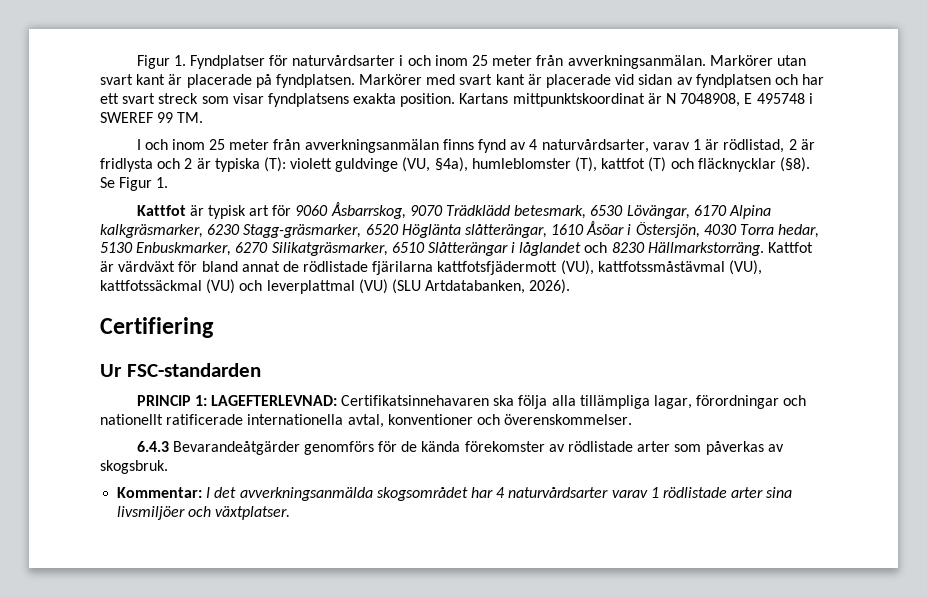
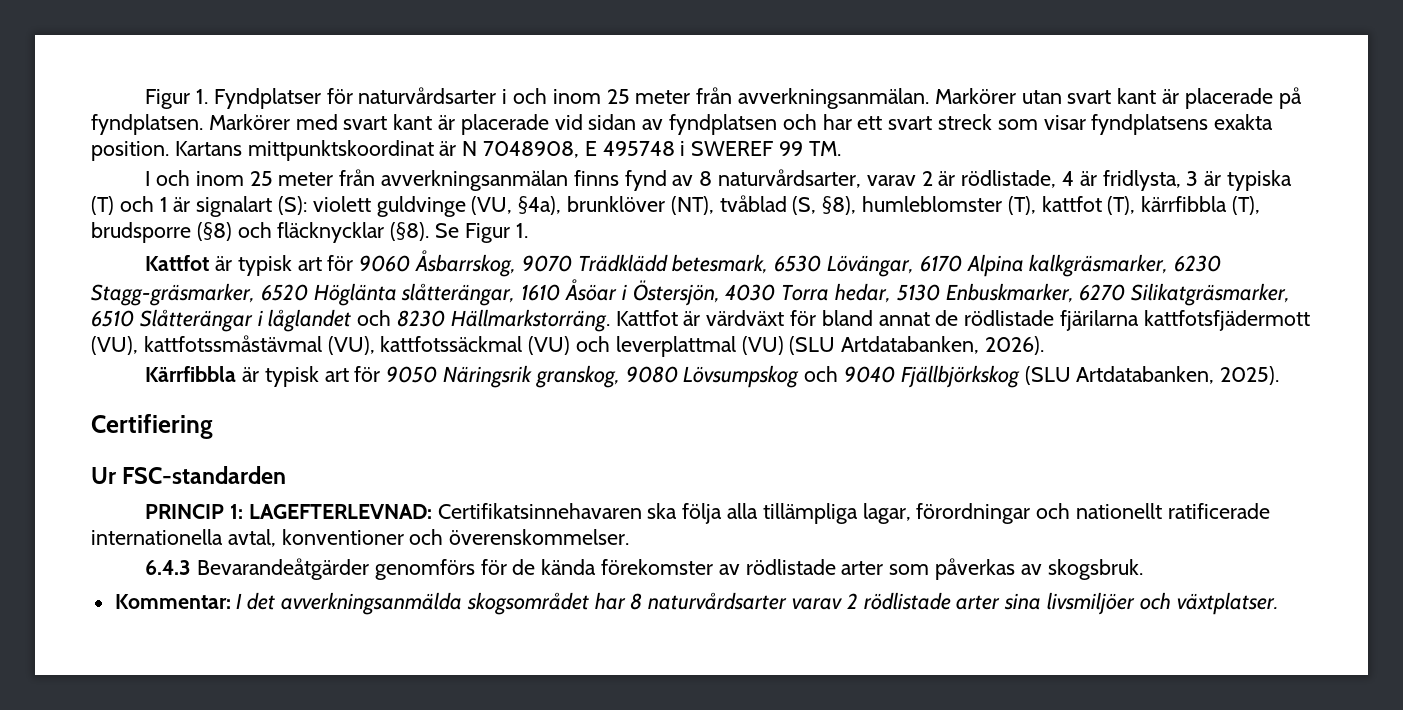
[529,139,538,150] 4 -> [699,171,713,186] 8
[692,139,815,153] [100,157,667,172] 1 är rödlistad, 2 är fridlysta och 2 är typiska (T): violett guldvinge (VU, §4a), humleblomster (T), kattfot (T) -> [921,170,1292,191] [91,195,1261,217] [91,222,232,243] 2 är rödlistade, 4 är fridlysta, 3 är typiska (T) och 1 är signalart (S): violett guldvinge (VU, §4a), brunklöver (NT), tvåblad (S, §8), humleblomster (T), kattfot (T), kärrfibbla (T), brudsporre (§8)
(571, 286) none -> [145,365,1280,388] // Kärrfibbla är typisk art för 9050 Näringsrik granskog, 9080 Lövsumpskog och 9040 Fjällbjörkskog (SLU Artdatabanken, 2025).
[496,487,506,498] 4 -> [630,593,643,610] 8
[650,487,659,498] 1 -> [846,593,858,609] 2

